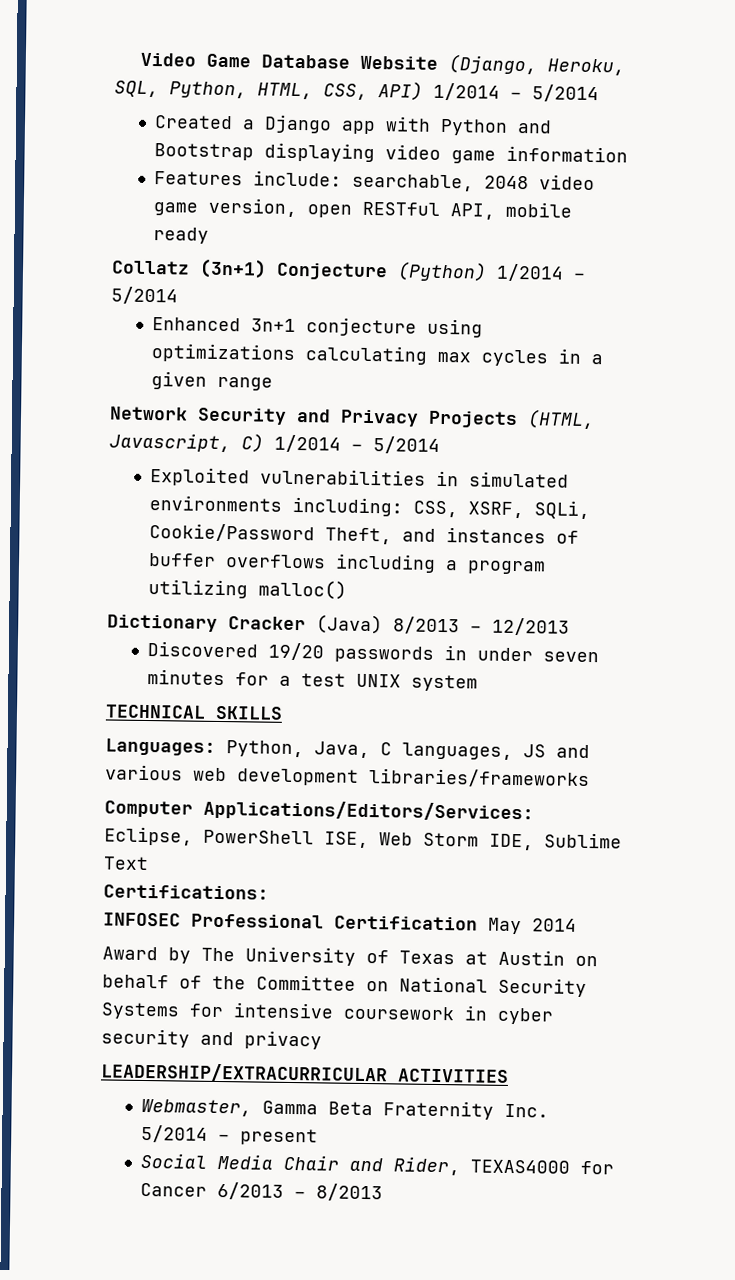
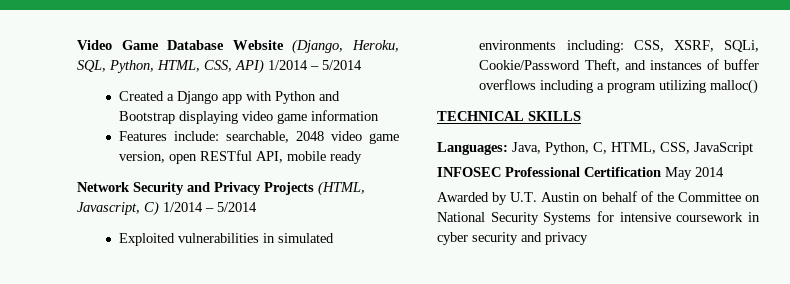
[111,258,586,282] [111,286,178,305] [152,317,484,338] [151,343,604,367] [151,371,274,391] // Collatz (3n+1) Conjecture (Python) 1/2014 – 5/2014 // Enhanced 3n+1 conjecture using optimizations calculating max cycles in a given range -> (363, 157) none
[107,614,570,636] [147,641,600,663] [147,669,479,692] [105,704,283,720] [105,738,590,760] [105,764,590,789] [104,799,534,823] [104,826,622,851] [103,856,149,871] [103,884,269,900] Dictionary Cracker (Java) 8/2013 – 12/2013 // Discovered 19/20 passwords in under seven minutes for a test UNIX system // TECHNICAL SKILLS // Languages: Python, Java, C languages, JS and various web development libraries/frameworks // Computer Applications/Editors/Services: Eclipse, PowerShell ISE, Web Storm IDE, Sublime Text // Certifications: -> [437,111,581,121] [437,142,753,155] TECHNICAL SKILLS // Languages: Java, Python, C, HTML, CSS, JavaScript
[102,946,488,966] Award by The University of Texas at -> [437,192,538,205] Awarded by U.T.
[100,1062,509,1084] [141,1098,550,1120] [141,1124,319,1146] [140,1152,615,1176] [140,1182,384,1202] // LEADERSHIP/EXTRACURRICULAR ACTIVITIES // Webmaster, Gamma Beta Fraternity Inc. 5/2014 – present // Social Media Chair and Rider, TEXAS4000 for Cancer 6/2013 – 8/2013 -> (588, 238) none

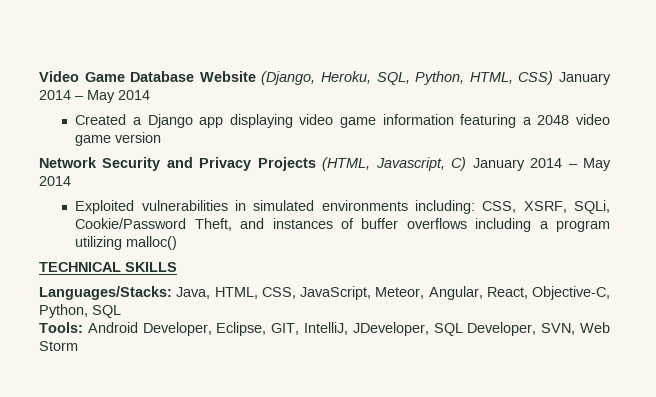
[204,59,362,74] CSS, API) 1/2014 – 5/2014 -> [518,71,612,85] [39,90,150,103] CSS) January 2014 – May 2014
[246,91,341,104] [119,111,176,124] with Python and Bootstrap -> (224, 122) none
[119,131,399,144] [119,150,363,164] // Features include: searchable, 2048 video game version, open RESTful API, mobile ready -> [460,114,610,128] [75,132,162,146] featuring a 2048 video game version
[163,202,257,212] 1/2014 – 5/2014 -> [472,158,611,171] [39,176,71,186] January 2014 – May 2014
[437,142,753,155] [437,167,724,180] [437,191,760,205] [437,211,760,225] [437,232,588,245] Languages: Java, Python, C, HTML, CSS, JavaScript // INFOSEC Professional Certification May 2014 // Awarded by U.T. Austin on behalf of the Committee on National Security Systems for intensive coursework in cyber security and privacy -> [39,286,610,300] [39,304,121,318] [39,322,610,336] [39,341,78,351] Languages/Stacks: Java, HTML, CSS, JavaScript, Meteor, Angular, React, Objective-C, Python, SQL // Tools: Android Developer, Eclipse, GIT, IntelliJ, JDeveloper, SQL Developer, SVN, Web Storm

